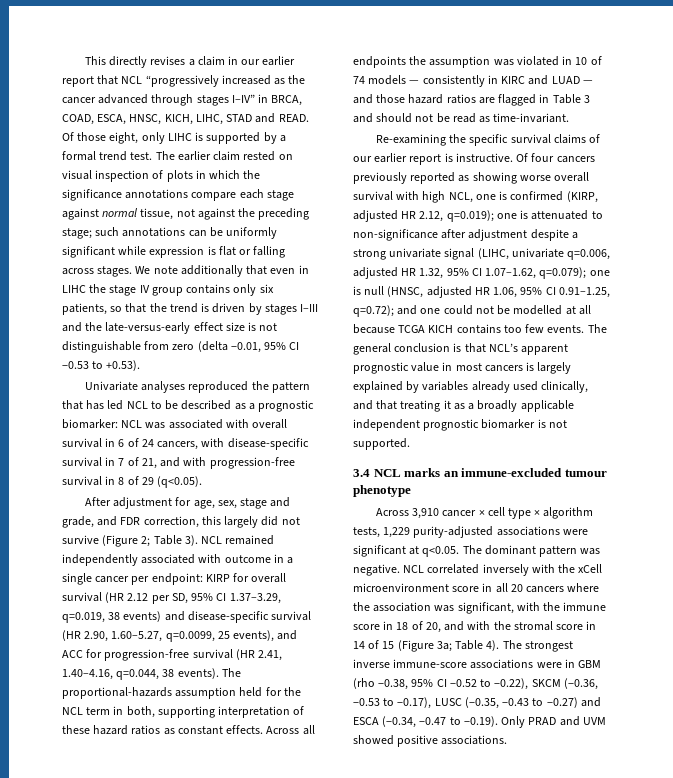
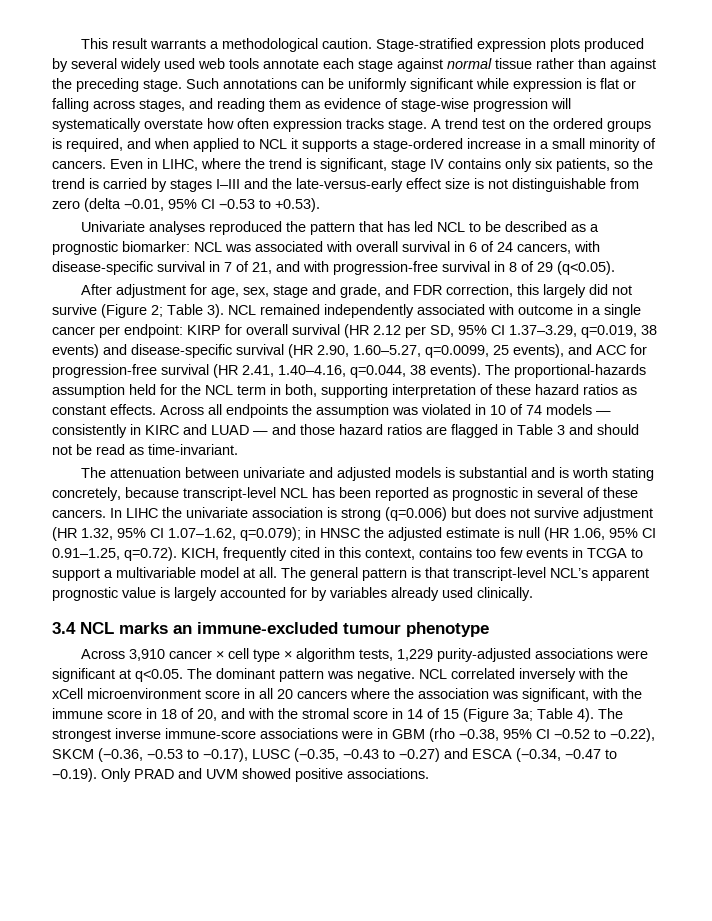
[109,56,296,68] [62,75,306,87] [62,94,303,106] [62,113,309,125] [62,132,286,144] [62,151,293,161] [62,170,261,182] [62,189,237,201] directly revises a claim in our earlier report that NCL “progressively increased as the cancer advanced through stages I–IV” in BRCA, COAD, ESCA, HNSC, KICH, LIHC, STAD and READ. Of those eight, only LIHC is supported by a formal trend test. The earlier claim rested on visual inspection of plots in which the significance annotations compare -> [111,38,644,52] [52,58,319,72] result warrants a methodological caution. Stage-stratified expression plots produced by several widely used web tools annotate
[140,208,195,220] tissue, not -> [495,58,606,69] tissue rather than
[62,227,120,239] stage; such -> [143,78,219,92] stage. Such
[97,265,309,277] [62,284,107,293] stages. We note additionally that even in LIHC the -> [139,98,571,112] [52,118,651,132] [52,138,656,152] [52,158,387,172] stages, and reading them as evidence of stage-wise progression will systematically overstate how often expression tracks stage. A trend test on the ordered groups is required, and when applied to NCL it supports a stage-ordered increase in a small minority of cancers. Even in LIHC, where the trend is significant,
[151,287,183,296] group -> (444, 164) none
[125,303,246,313] that the trend is driven -> [633,158,653,169] [52,178,147,189] the trend is carried
[375,134,600,146] [353,153,595,165] [353,172,590,184] [353,191,598,203] [353,210,603,222] [353,229,578,241] [353,248,611,260] [353,267,417,279] Re-examining the specific survival claims of our earlier report is instructive. Of four cancers previously reported as showing worse overall survival with high NCL, one is confirmed (KIRP, adjusted HR 2.12, q=0.019); one is attenuated to non-significance after adjustment despite a strong univariate signal (LIHC, univariate q=0.006, adjusted HR -> [80,467,654,481] [52,487,638,501] [52,507,653,521] [52,527,77,541] The attenuation between univariate and adjusted models is substantial and is worth stating concretely, because transcript-level NCL has been reported as prognostic in several of these cancers. In LIHC the univariate association is strong (q=0.006) but does not survive adjustment (HR
[589,270,610,276] [353,286,610,298] [353,305,591,317] [353,324,585,334] one is null (HNSC, adjusted HR 1.06, 95% CI 0.91–1.25, q=0.72); and one could not be modelled at all because TCGA KICH contains too few events. -> [305,527,656,541] [52,547,643,561] [52,567,277,581] in HNSC the adjusted estimate is null (HR 1.06, 95% CI 0.91–1.25, q=0.72). KICH, frequently cited in this context, contains too few events in TCGA to support a multivariable model at all.
[394,343,451,352] conclusion -> [362,568,407,581] pattern
(486, 348) none -> [453,567,546,581] transcript-level
[442,362,572,374] [353,381,589,393] [353,400,574,412] [353,419,567,431] [353,438,410,450] in most cancers is largely explained by variables already used clinically, and that treating it as a broadly applicable independent prognostic biomarker is not supported. -> [160,587,533,601] is largely accounted for by variables already used clinically.

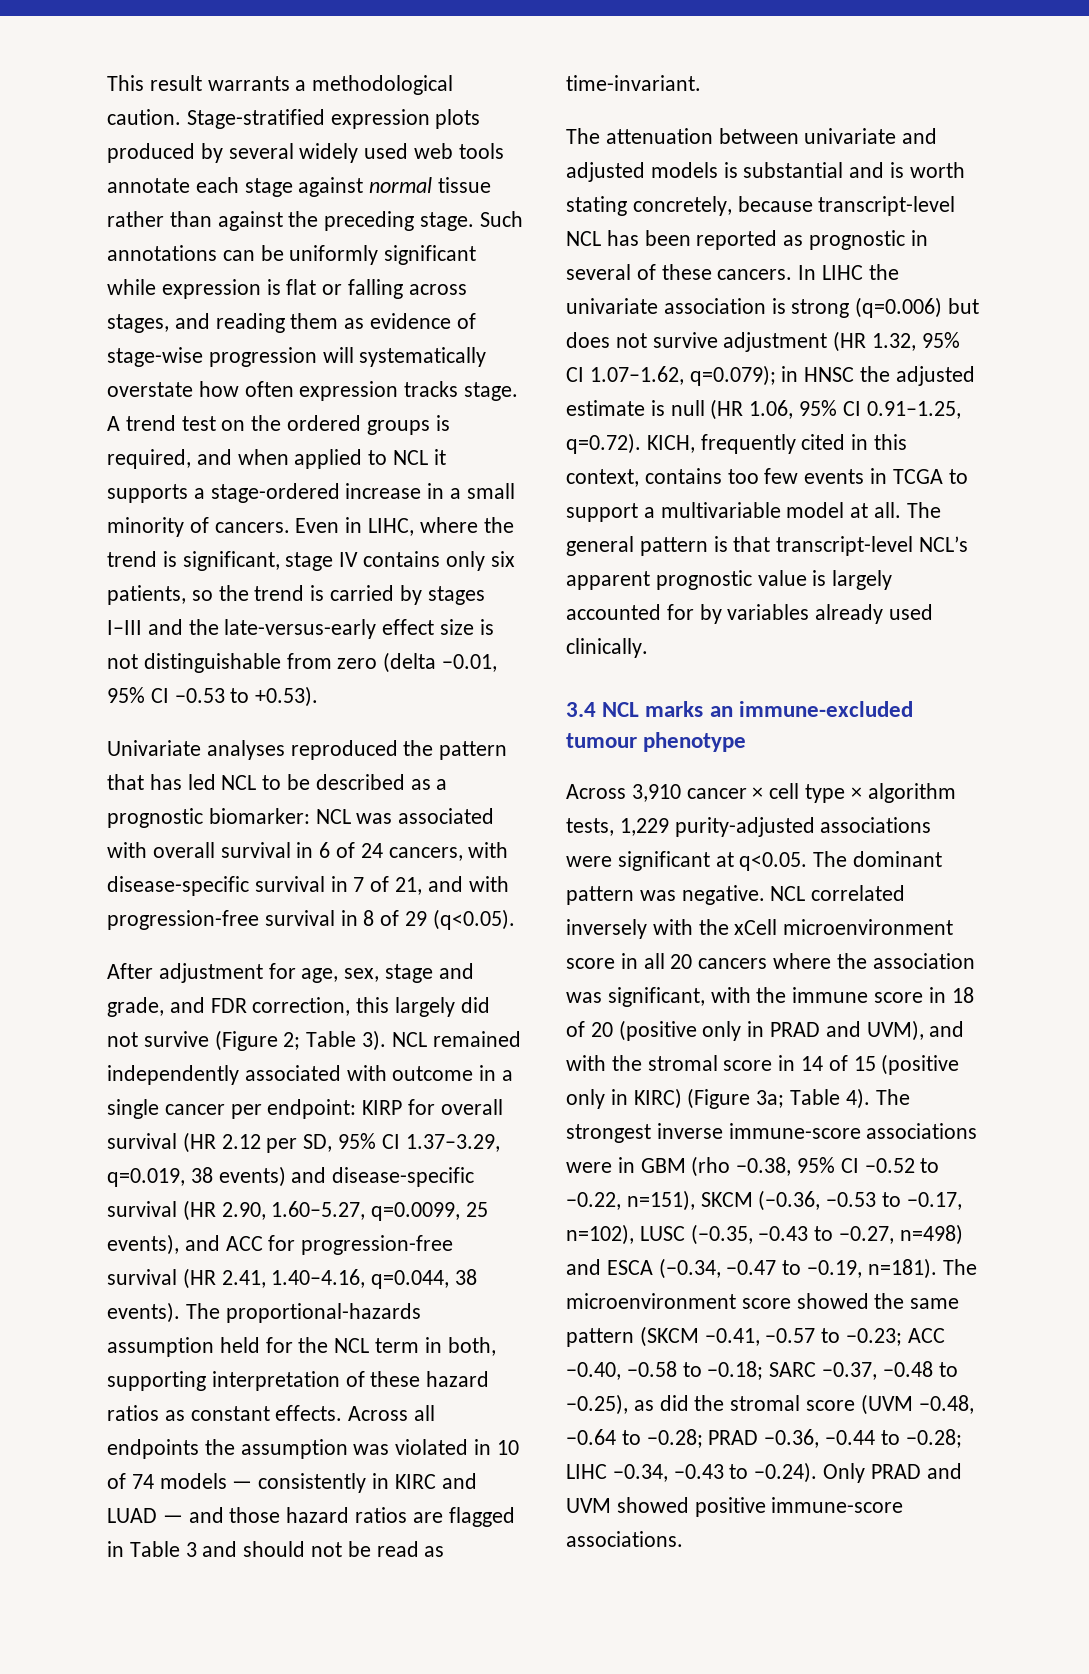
[197,709,217,721] 20, -> [590,1020,924,1041] 20 (positive only in PRAD and UVM),
(459, 714) none -> [881,1054,960,1075] [566,1088,682,1109] (positive only in KIRC)
[610,728,655,742] −0.22), -> [566,1190,695,1211] −0.22, n=151),
[203,748,248,762] −0.17), -> [906,1192,962,1210] [566,1224,634,1245] −0.17, n=102),
[399,748,440,762] −0.27) -> [839,1224,963,1245] −0.27, n=498)
[52,768,97,782] −0.19). -> [807,1258,977,1279] [566,1293,960,1309] [566,1326,945,1347] [566,1361,958,1380] [566,1394,974,1415] [566,1429,962,1448] [566,1462,818,1483] −0.19, n=181). The microenvironment score showed the same pattern (SKCM −0.41, −0.57 to −0.23; ACC −0.40, −0.58 to −0.18; SARC −0.37, −0.48 to −0.25), as did the stromal score (UVM −0.48, −0.64 to −0.28; PRAD −0.36, −0.44 to −0.28; LIHC −0.34, −0.43 to −0.24).
(343, 775) none -> [771,1497,904,1513] immune-score

